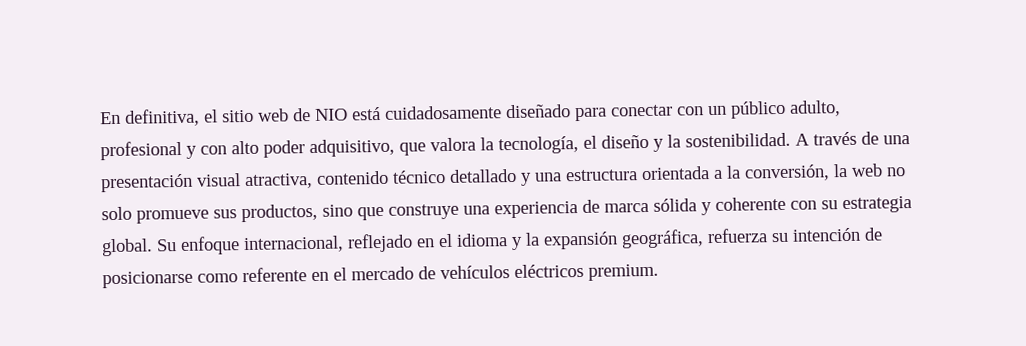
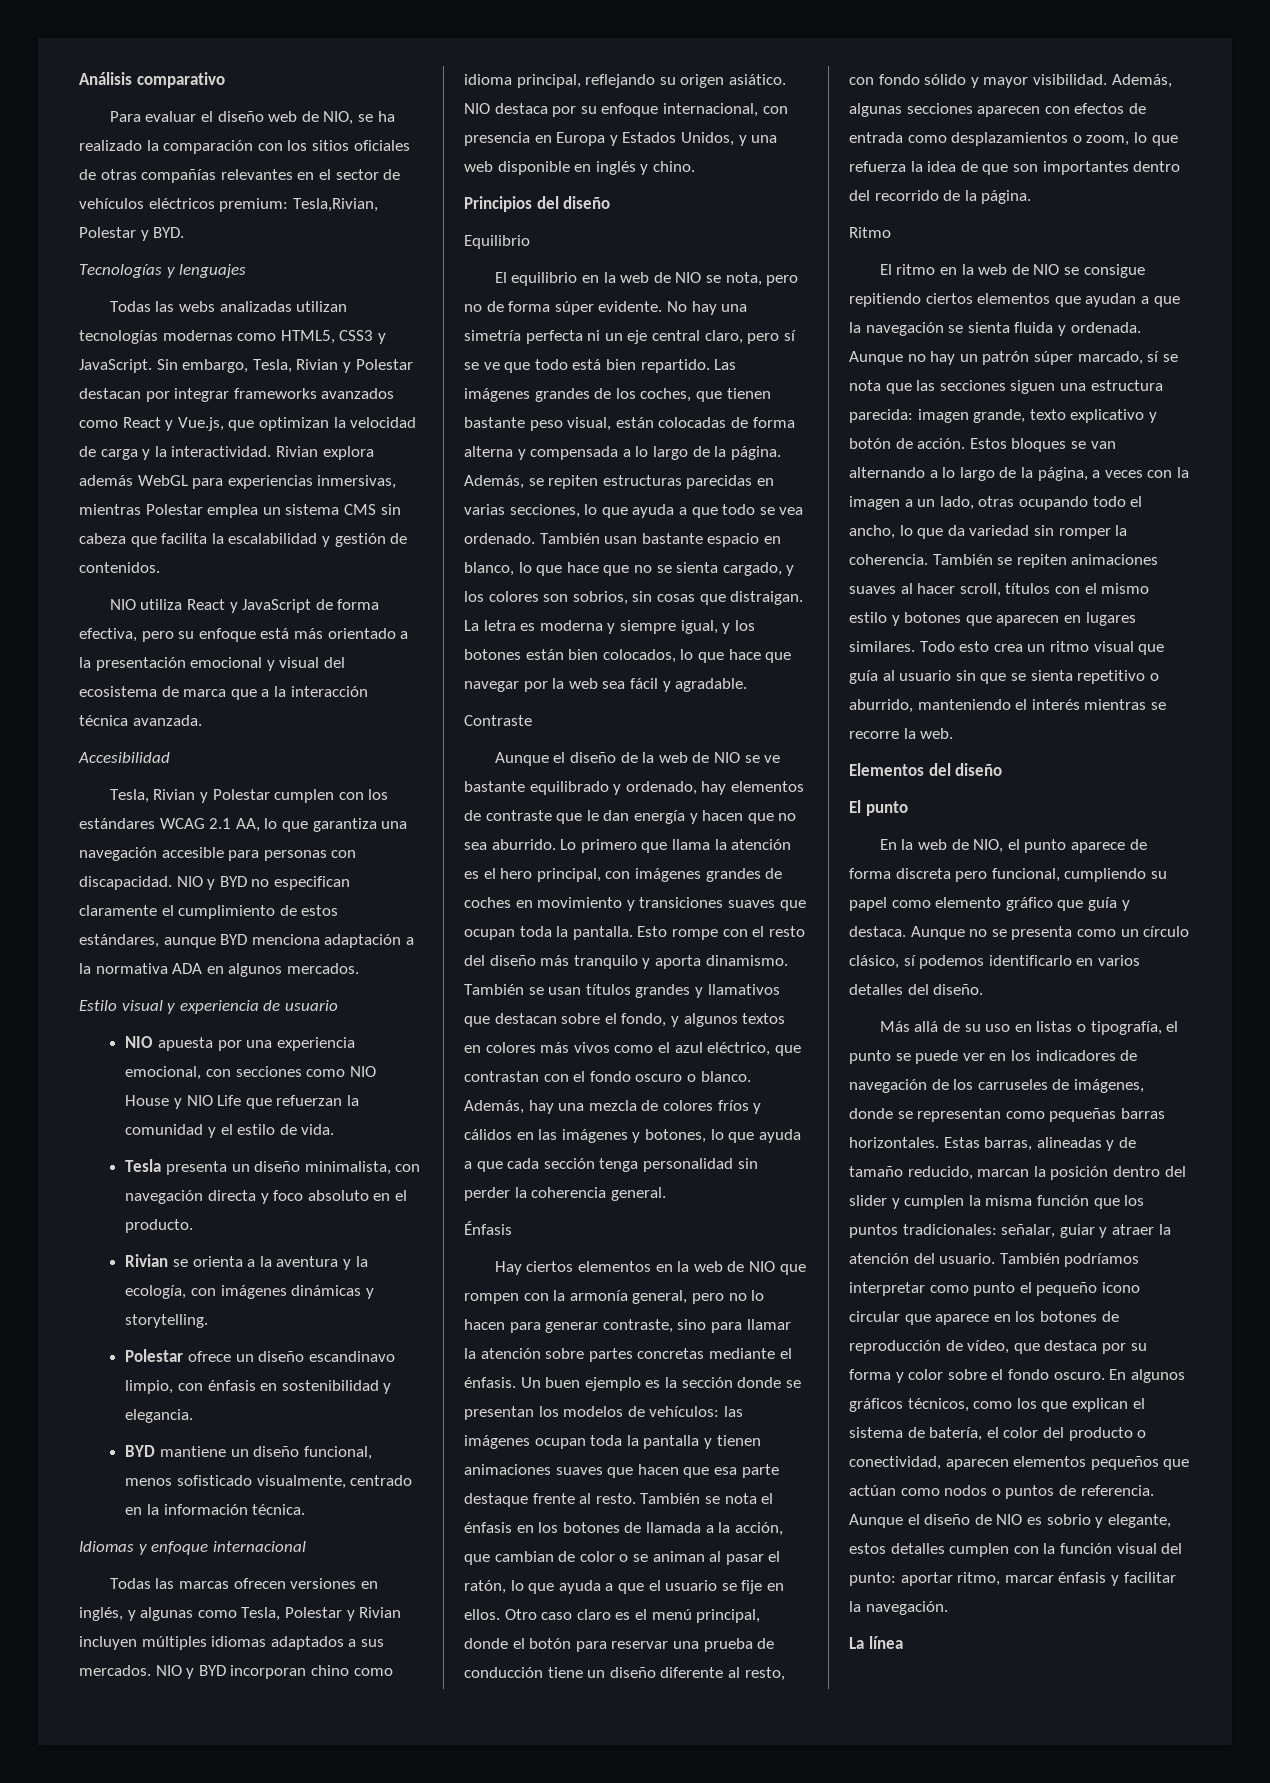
[100,100,841,127] [100,131,910,161] [100,163,906,193] [101,196,912,224] [101,227,883,257] [102,263,659,289] En definitiva, el sitio web de NIO está cuidadosamente diseñado para conectar con un público adulto, profesional y con alto poder adquisitivo, que valora la tecnología, el diseño y la sostenibilidad. A través de una presentación visual atractiva, contenido técnico detallado y una estructura orientada a la conversión, la web no solo promueve sus productos, sino que construye una experiencia de marca sólida y coherente con su estrategia global. Su enfoque internacional, reflejado en el idioma y la expansión geográfica, refuerza su intención de posicionarse como referente en el mercado de vehículos eléctricos premium. -> [79,72,225,88] [109,111,395,125] [79,140,410,154] [79,169,401,183] [79,198,378,212] [79,227,185,241] [79,264,247,278] [109,301,348,312] [79,330,386,344] [79,359,413,373] [79,388,395,402] [79,417,417,431] [79,446,374,460] [79,475,397,489] [79,504,401,518] [79,533,408,547] [79,562,160,573] [109,599,380,613] [79,628,409,642] [79,657,345,671] [79,686,368,700] [79,715,202,726] [78,752,170,763] [109,789,389,803] [79,818,408,832] [79,847,357,861] [79,876,350,890] [79,905,339,919] [79,934,414,948] [79,963,359,977] [79,1000,338,1014] [125,1036,355,1051] [125,1066,376,1080] [125,1095,359,1109] [125,1124,335,1138] [125,1159,421,1175] [125,1190,407,1204] [125,1219,194,1233] [125,1254,368,1270] [125,1285,374,1299] [125,1314,209,1328] [125,1349,395,1362] [125,1380,392,1394] [125,1409,194,1423] [125,1445,372,1460] [125,1475,413,1489] [125,1504,306,1515] [79,1541,306,1555] [109,1578,378,1589] [79,1607,402,1621] [79,1636,384,1650] [79,1665,393,1679] [464,74,786,88] [464,103,788,117] [464,132,778,146] [464,161,695,175] [464,196,611,212] [464,235,530,249] [494,272,799,286] [464,301,748,315] [464,330,796,344] [464,359,737,373] [464,388,771,402] [464,417,795,431] [464,446,781,460] [464,475,774,489] [464,504,804,518] [464,533,781,547] [464,562,795,576] [464,591,804,605] [464,620,755,634] [464,649,792,663] [464,678,748,692] [464,715,532,726] [494,752,781,766] [464,781,804,795] [464,810,797,824] [464,839,792,853] [464,868,783,882] [464,897,806,911] [464,926,805,940] [464,955,788,969] [464,984,780,998] [464,1013,786,1027] [464,1042,801,1056] [464,1071,751,1082] [464,1100,762,1114] [464,1129,801,1143] [464,1158,758,1172] [464,1187,666,1201] [464,1221,512,1235] [494,1261,806,1275] [464,1290,765,1304] [464,1319,791,1333] [464,1348,792,1362] [464,1377,801,1391] [464,1406,743,1420] [464,1435,761,1449] [464,1464,779,1478] [464,1493,774,1507] [464,1522,783,1536] [464,1551,781,1565] [464,1580,784,1594] [464,1609,761,1623] [464,1638,775,1652] [464,1667,785,1681] [849,74,1172,88] [849,103,1146,117] [849,132,1178,146] [849,161,1181,175] [849,190,1032,204] [849,227,891,238] [879,264,1145,278] [849,293,1180,307] [849,322,1141,336] [849,351,1178,365] [849,380,1163,394] [849,409,1157,423] [849,438,1116,452] [849,467,1189,481] [849,496,1143,510] [849,525,1128,539] [849,554,1159,568] [849,583,1150,597] [849,612,1136,626] [849,641,1165,655] [849,670,1159,684] [849,699,1166,713] [849,728,954,739] [849,763,1003,776] [849,800,908,816] [879,839,1147,853] [849,868,1167,882] [849,897,1130,911] [849,926,1190,940] [849,955,1140,969] [849,984,984,995] [879,1021,1179,1035] [849,1050,1138,1064] [849,1079,1144,1093] [849,1108,1165,1122] [849,1137,1136,1151] [849,1166,1186,1180] [849,1195,1145,1209] [849,1224,1171,1238] [849,1253,1140,1267] [849,1282,1140,1296] [849,1311,1119,1325] [849,1340,1147,1354] [849,1369,1185,1383] [849,1398,1145,1412] [849,1427,1147,1441] [849,1456,1190,1470] [849,1485,1154,1499] [849,1514,1171,1528] [849,1543,1183,1557] [849,1572,1176,1586] [849,1601,948,1615] [849,1636,903,1649] Análisis comparativo // Para evaluar el diseño web de NIO, se ha realizado la comparación con los sitios oficiales de otras compañías relevantes en el sector de vehículos eléctricos premium: Tesla,Rivian, Polestar y BYD. // Tecnologías y lenguajes // Todas las webs analizadas utilizan tecnologías modernas como HTML5, CSS3 y JavaScript. Sin embargo, Tesla, Rivian y Polestar destacan por integrar frameworks avanzados como React y Vue.js, que optimizan la velocidad de carga y la interactividad. Rivian explora además WebGL para experiencias inmersivas, mientras Polestar emplea un sistema CMS sin cabeza que facilita la escalabilidad y gestión de contenidos. // NIO utiliza React y JavaScript de forma efectiva, pero su enfoque está más orientado a la presentación emocional y visual del ecosistema de marca que a la interacción técnica avanzada. // Accesibilidad // Tesla, Rivian y Polestar cumplen con los estándares WCAG 2.1 AA, lo que garantiza una navegación accesible para personas con discapacidad. NIO y BYD no especifican claramente el cumplimiento de estos estándares, aunque BYD menciona adaptación a la normativa ADA en algunos mercados. // Estilo visual y experiencia de usuario // NIO apuesta por una experiencia emocional, con secciones como NIO House y NIO Life que refuerzan la comunidad y el estilo de vida. // Tesla presenta un diseño minimalista, con navegación directa y foco absoluto en el producto. // Rivian se orienta a la aventura y la ecología, con imágenes dinámicas y storytelling. // Polestar ofrece un diseño escandinavo limpio, con énfasis en sostenibilidad y elegancia. // BYD mantiene un diseño funcional, menos sofisticado visualmente, centrado en la información técnica. // Idiomas y enfoque internacional // Todas las marcas ofrecen versiones en inglés, y algunas como Tesla, Polestar y Rivian incluyen múltiples idiomas adaptados a sus mercados. NIO y BYD incorporan chino como idioma principal, reflejando su origen asiático. NIO destaca por su enfoque internacional, con presencia en Europa y Estados Unidos, y una web disponible en inglés y chino. // Principios del diseño // Equilibrio // El equilibrio en la web de NIO se nota, pero no de forma súper evidente. No hay una simetría perfecta ni un eje central claro, pero sí se ve que todo está bien repartido. Las imágenes grandes de los coches, que tienen bastante peso visual, están colocadas de forma alterna y compensada a lo largo de la página. Además, se repiten estructuras parecidas en varias secciones, lo que ayuda a que todo se vea ordenado. También usan bastante espacio en blanco, lo que hace que no se sienta cargado, y los colores son sobrios, sin cosas que distraigan. La letra es moderna y siempre igual, y los botones están bien colocados, lo que hace que navegar por la web sea fácil y agradable. // Contraste // Aunque el diseño de la web de NIO se ve bastante equilibrado y ordenado, hay elementos de contraste que le dan energía y hacen que no sea aburrido. Lo primero que llama la atención es el hero principal, con imágenes grandes de coches en movimiento y transiciones suaves que ocupan toda la pantalla. Esto rompe con el resto del diseño más tranquilo y aporta dinamismo. También se usan títulos grandes y llamativos que destacan sobre el fondo, y algunos textos en colores más vivos como el azul eléctrico, que contrastan con el fondo oscuro o blanco. Además, hay una mezcla de colores fríos y cálidos en las imágenes y botones, lo que ayuda a que cada sección tenga personalidad sin perder la coherencia general. // Énfasis // Hay ciertos elementos en la web de NIO que rompen con la armonía general, pero no lo hacen para generar contraste, sino para llamar la atención sobre partes concretas mediante el énfasis. Un buen ejemplo es la sección donde se presentan los modelos de vehículos: las imágenes ocupan toda la pantalla y tienen animaciones suaves que hacen que esa parte destaque frente al resto. También se nota el énfasis en los botones de llamada a la acción, que cambian de color o se animan al pasar el ratón, lo que ayuda a que el usuario se fije en ellos. Otro caso claro es el menú principal, donde el botón para reservar una prueba de conducción tiene un diseño diferente al resto, con fondo sólido y mayor visibilidad. Además, algunas secciones aparecen con efectos de entrada como desplazamientos o zoom, lo que refuerza la idea de que son importantes dentro del recorrido de la página. // Ritmo // El ritmo en la web de NIO se consigue repitiendo ciertos elementos que ayudan a que la navegación se sienta fluida y ordenada. Aunque no hay un patrón súper marcado, sí se nota que las secciones siguen una estructura parecida: imagen grande, texto explicativo y botón de acción. Estos bloques se van alternando a lo largo de la página, a veces con la imagen a un lado, otras ocupando todo el ancho, lo que da variedad sin romper la coherencia. También se repiten animaciones suaves al hacer scroll, títulos con el mismo estilo y botones que aparecen en lugares similares. Todo esto crea un ritmo visual que guía al usuario sin que se sienta repetitivo o aburrido, manteniendo el interés mientras se recorre la web. // Elementos del diseño // El punto // En la web de NIO, el punto aparece de forma discreta pero funcional, cumpliendo su papel como elemento gráfico que guía y destaca. Aunque no se presenta como un círculo clásico, sí podemos identificarlo en varios detalles del diseño. // Más allá de su uso en listas o tipografía, el punto se puede ver en los indicadores de navegación de los carruseles de imágenes, donde se representan como pequeñas barras horizontales. Estas barras, alineadas y de tamaño reducido, marcan la posición dentro del slider y cumplen la misma función que los puntos tradicionales: señalar, guiar y atraer la atención del usuario. También podríamos interpretar como punto el pequeño icono circular que aparece en los botones de reproducción de vídeo, que destaca por su forma y color sobre el fondo oscuro. En algunos gráficos técnicos, como los que explican el sistema de batería, el color del producto o conectividad, aparecen elementos pequeños que actúan como nodos o puntos de referencia. Aunque el diseño de NIO es sobrio y elegante, estos detalles cumplen con la función visual del punto: aportar ritmo, marcar énfasis y facilitar la navegación. // La línea

